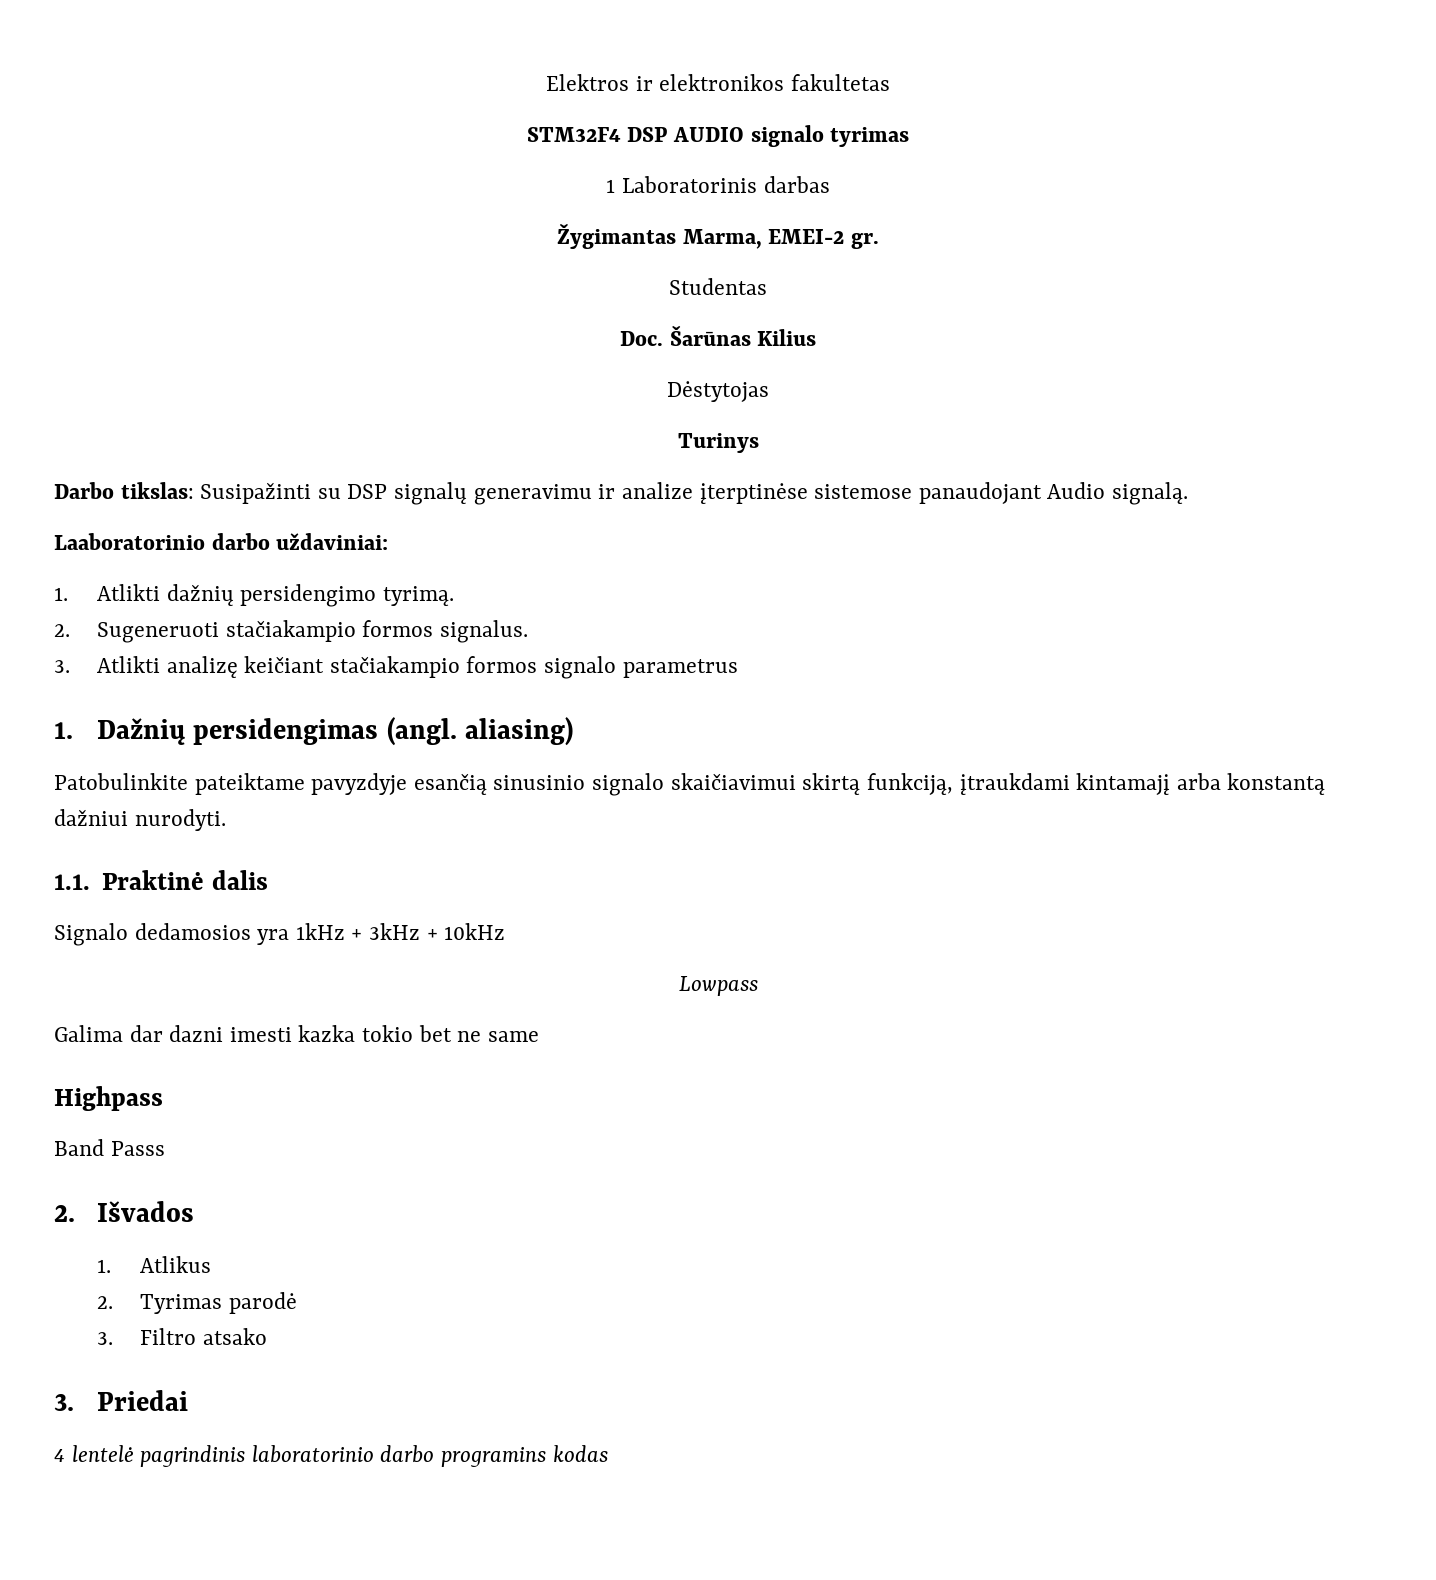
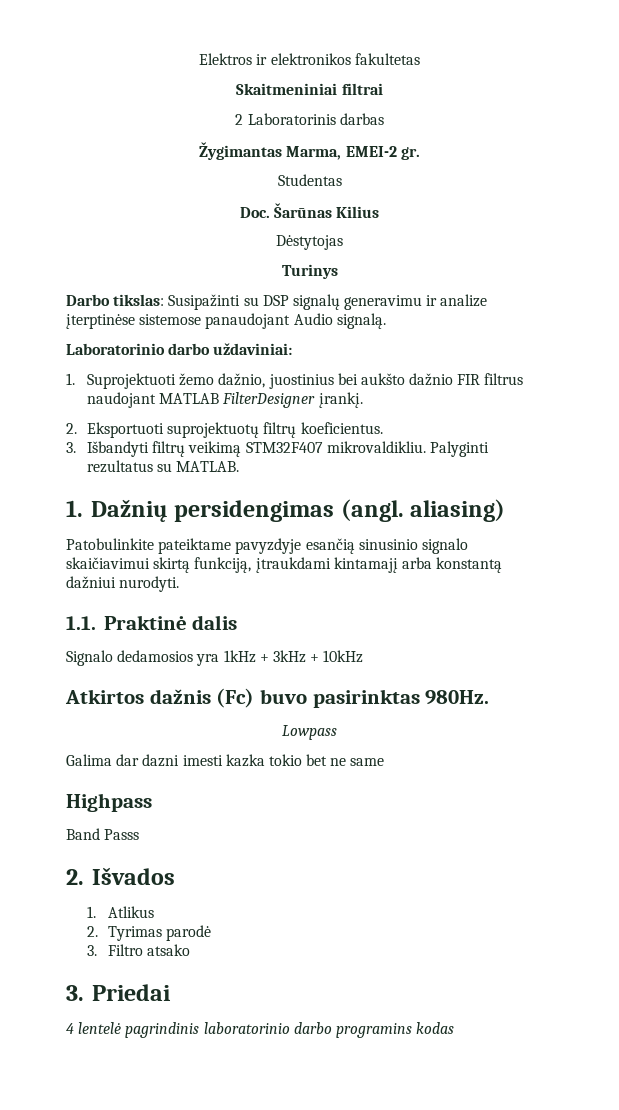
[526,125,910,147] [606,179,616,193] STM32F4 DSP AUDIO signalo tyrimas // 1 -> [236,83,383,95] [235,114,244,125] Skaitmeniniai filtrai // 2
[54,533,205,550] Laaboratorinio -> [66,343,165,355] Laboratorinio
[97,584,454,607] [54,620,528,643] [54,656,738,679] Atlikti dažnių persidengimo tyrimą. // 2. Sugeneruoti stačiakampio formos signalus. // 3. Atlikti analizę keičiant stačiakampio formos signalo parametrus -> [87,373,524,389] [87,392,363,408] [66,422,383,438] [66,441,489,457] [87,460,240,473] Suprojektuoti žemo dažnio, juostinius bei aukšto dažnio FIR filtrus naudojant MATLAB FilterDesigner įrankį. // 2. Eksportuoti suprojektuotų filtrų koeficientus. // 3. Išbandyti filtrų veikimą STM32F407 mikrovaldikliu. Palyginti rezultatus su MATLAB.
(506, 931) none -> [65,688,490,708] // Atkirtos dažnis (Fc) buvo pasirinktas 980Hz.

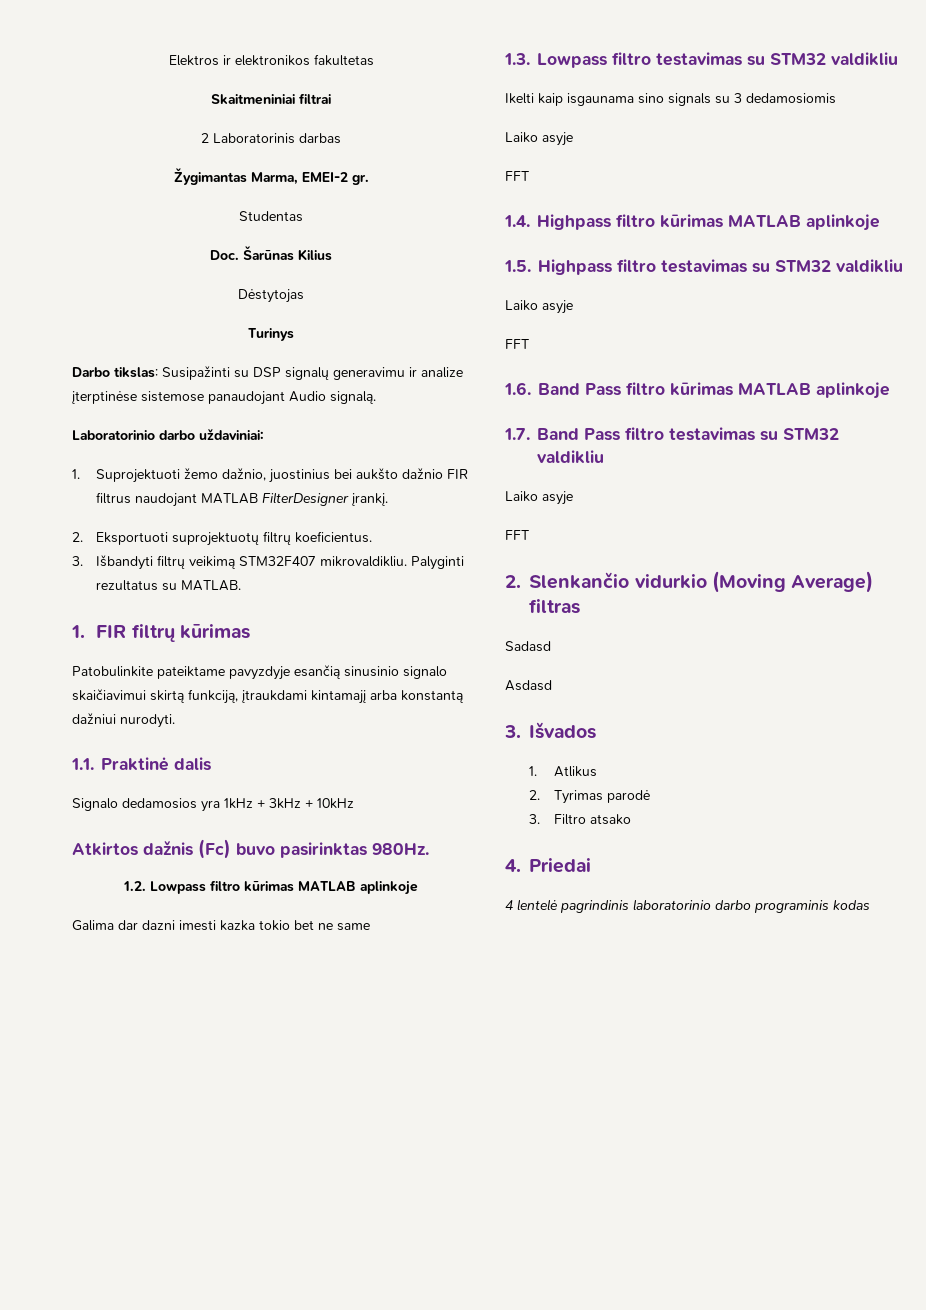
[90,499,506,522] Dažnių persidengimas (angl. aliasing) -> [96,624,250,642] FIR filtrų kūrimas
[282,725,337,740] Lowpass -> [123,880,418,895] 1.2. Lowpass filtro kūrimas MATLAB aplinkoje
[66,793,152,812] [66,828,140,840] [66,869,84,885] Highpass // Band Passs // 2. -> [504,52,898,68] [505,93,836,106] [505,132,573,146] [505,171,529,181] [504,214,880,231] [504,259,903,275] [505,300,573,314] [505,339,529,349] [504,382,890,399] [504,427,839,441] [537,450,604,464] [505,491,573,505] [505,530,529,540] [505,571,874,593] [529,599,581,614] [505,641,551,652] [505,680,552,691] [504,725,521,738] 1.3. Lowpass filtro testavimas su STM32 valdikliu // Ikelti kaip isgaunama sino signals su 3 dedamosiomis // Laiko asyje // FFT // 1.4. Highpass filtro kūrimas MATLAB aplinkoje // 1.5. Highpass filtro testavimas su STM32 valdikliu // Laiko asyje // FFT // 1.6. Band Pass filtro kūrimas MATLAB aplinkoje // 1.7. Band Pass filtro testavimas su STM32 valdikliu // Laiko asyje // FFT // 2. Slenkančio vidurkio (Moving Average) filtras // Sadasd // Asdasd // 3.
[66,985,84,1001] 3. -> [505,859,521,872] 4.
[335,1023,412,1038] programins -> [754,900,829,913] programinis

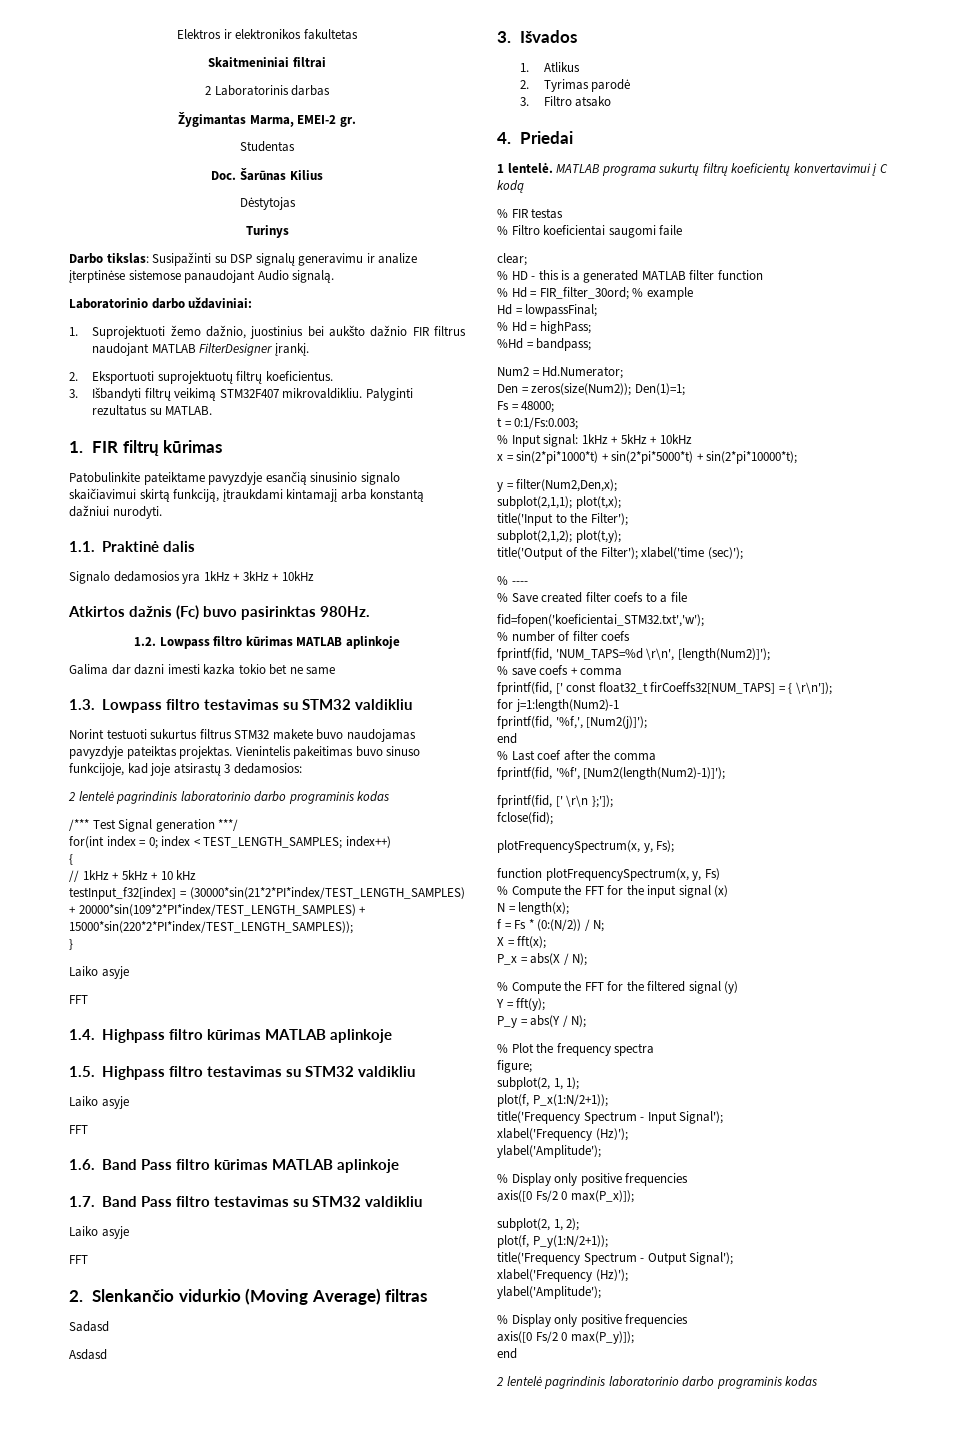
[505,93,836,106] Ikelti kaip isgaunama sino signals su 3 dedamosiomis -> [69,729,416,742] [69,746,421,759] [69,763,302,776] [68,791,390,804] [69,819,239,832] [69,836,391,849] [69,854,73,865] [69,870,197,882] [69,887,465,900] [69,904,367,916] [69,921,353,934] [69,939,73,950] Norint testuoti sukurtus filtrus STM32 makete buvo naudojamas pavyzdyje pateiktas projektas. Vienintelis pakeitimas buvo sinuso funkcijoje, kad joje atsirastų 3 dedamosios: // 2 lentelė pagrindinis laboratorinio darbo programinis kodas // /*** Test Signal generation ***/ // for(int index = 0; index < TEST_LENGTH_SAMPLES; index++) // { // // 1kHz + 5kHz + 10 kHz // testInput_f32[index] = (30000*sin(21*2*PI*index/TEST_LENGTH_SAMPLES) + 20000*sin(109*2*PI*index/TEST_LENGTH_SAMPLES) + 15000*sin(220*2*PI*index/TEST_LENGTH_SAMPLES)); // }
[505,900,513,910] 4 -> [497,163,888,176] [497,180,524,193] [497,208,564,219] [497,225,683,238] [497,253,527,266] [497,270,763,283] [497,287,693,300] [497,304,598,317] [497,321,591,334] [497,338,592,351] [497,366,624,379] [497,383,685,396] [497,401,555,413] [497,417,579,430] [497,434,692,447] [497,451,798,464] [497,479,618,492] [497,496,621,509] [497,513,628,526] [497,530,621,543] [497,547,743,560] [497,576,528,585] [497,592,687,603] [497,614,704,627] [497,631,631,642] [497,648,770,661] [497,665,623,676] [497,682,832,695] [497,699,619,712] [497,716,648,729] [497,733,517,744] [497,750,656,761] [497,767,726,780] [497,795,613,808] [497,812,553,825] [497,840,675,853] [497,868,720,881] [497,885,729,898] [497,902,570,915] [497,919,605,932] [497,936,547,949] [497,953,588,966] [497,981,739,994] [496,998,546,1011] [497,1015,587,1028] [497,1043,655,1056] [497,1060,532,1073] [497,1077,580,1090] [497,1094,608,1107] [497,1111,724,1124] [497,1128,628,1141] [497,1145,601,1158] [497,1173,689,1186] [497,1190,634,1203] [497,1218,580,1231] [497,1235,608,1248] [497,1252,734,1265] [497,1269,628,1282] [497,1286,601,1299] [497,1314,689,1327] [497,1331,634,1344] [497,1348,517,1359] [496,1377,503,1386] 1 lentelė. MATLAB programa sukurtų filtrų koeficientų konvertavimui į C kodą // % FIR testas // % Filtro koeficientai saugomi faile // clear; // % HD - this is a generated MATLAB filter function // % Hd = FIR_filter_30ord; % example // Hd = lowpassFinal; // % Hd = highPass; // %Hd = bandpass; // Num2 = Hd.Numerator; // Den = zeros(size(Num2)); Den(1)=1; // Fs = 48000; // t = 0:1/Fs:0.003; // % Input signal: 1kHz + 5kHz + 10kHz // x = sin(2*pi*1000*t) + sin(2*pi*5000*t) + sin(2*pi*10000*t); // y = filter(Num2,Den,x); // subplot(2,1,1); plot(t,x); // title('Input to the Filter'); // subplot(2,1,2); plot(t,y); // title('Output of the Filter'); xlabel('time (sec)'); // % ---- // % Save created filter coefs to a file // fid=fopen('koeficientai_STM32.txt','w'); // % number of filter coefs // fprintf(fid, 'NUM_TAPS=%d \r\n', [length(Num2)]'); // % save coefs + comma // fprintf(fid, [' const float32_t firCoeffs32[NUM_TAPS] = { \r\n']); // for j=1:length(Num2)-1 // fprintf(fid, '%f,', [Num2(j)]'); // end // % Last coef after the comma // fprintf(fid, '%f', [Num2(length(Num2)-1)]'); // fprintf(fid, [' \r\n };']); // fclose(fid); // plotFrequencySpectrum(x, y, Fs); // function plotFrequencySpectrum(x, y, Fs) // % Compute the FFT for the input signal (x) // N = length(x); // f = Fs * (0:(N/2)) / N; // X = fft(x); // P_x = abs(X / N); // % Compute the FFT for the filtered signal (y) // Y = fft(y); // P_y = abs(Y / N); // % Plot the frequency spectra // figure; // subplot(2, 1, 1); // plot(f, P_x(1:N/2+1)); // title('Frequency Spectrum - Input Signal'); // xlabel('Frequency (Hz)'); // ylabel('Amplitude'); // % Display only positive frequencies // axis([0 Fs/2 0 max(P_x)]); // subplot(2, 1, 2); // plot(f, P_y(1:N/2+1)); // title('Frequency Spectrum - Output Signal'); // xlabel('Frequency (Hz)'); // ylabel('Amplitude'); // % Display only positive frequencies // axis([0 Fs/2 0 max(P_y)]); // end // 2

